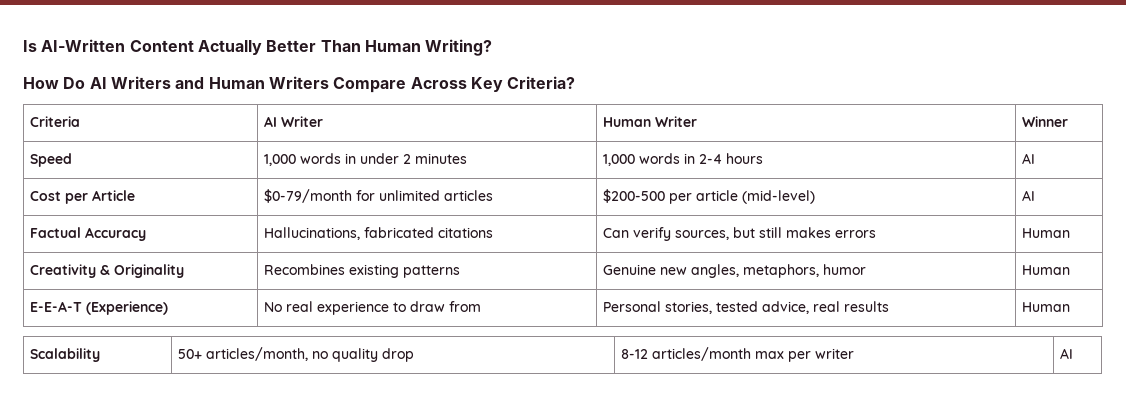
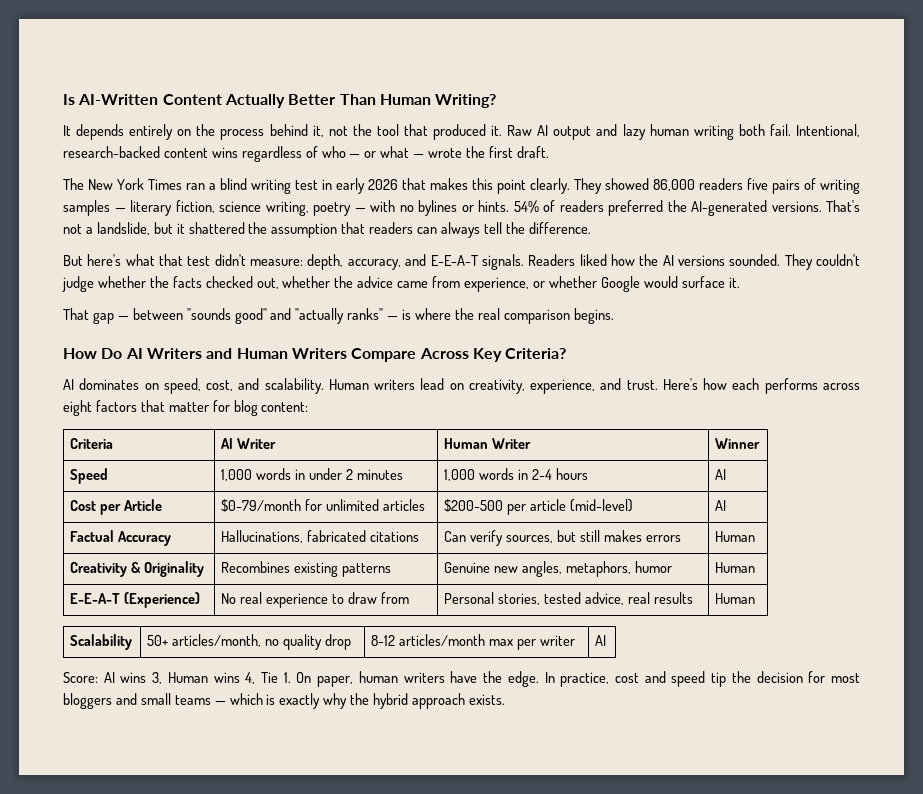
(493, 47) none -> [63,124,860,140] [63,146,549,162] [63,178,860,194] [63,200,860,216] [63,222,591,238] [63,254,861,270] [62,276,740,292] [63,308,614,324] // It depends entirely on the process behind it, not the tool that produced it. Raw AI output and lazy human writing both fail. Intentional, research-backed content wins regardless of who — or what — wrote the first draft. // The New York Times ran a blind writing test in early 2026 that makes this point clearly. They showed 86,000 readers five pairs of writing samples — literary fiction, science writing, poetry — with no bylines or hints. 54% of readers preferred the AI-generated versions. That's not a landslide, but it shattered the assumption that readers can always tell the difference. // But here's what that test didn't measure: depth, accuracy, and E-E-A-T signals. Readers liked how the AI versions sounded. They couldn't judge whether the facts checked out, whether the advice came from experience, or whether Google would surface it. // That gap — between "sounds good" and "actually ranks" — is where the real comparison begins.
(576, 82) none -> [63,378,861,394] [63,400,309,416] // AI dominates on speed, cost, and scalability. Human writers lead on creativity, experience, and trust. Here's how each performs across eight factors that matter for blog content:
(1073, 353) none -> [63,671,861,687] [63,693,505,709] // Score: AI wins 3, Human wins 4, Tie 1. On paper, human writers have the edge. In practice, cost and speed tip the decision for most bloggers and small teams — which is exactly why the hybrid approach exists.

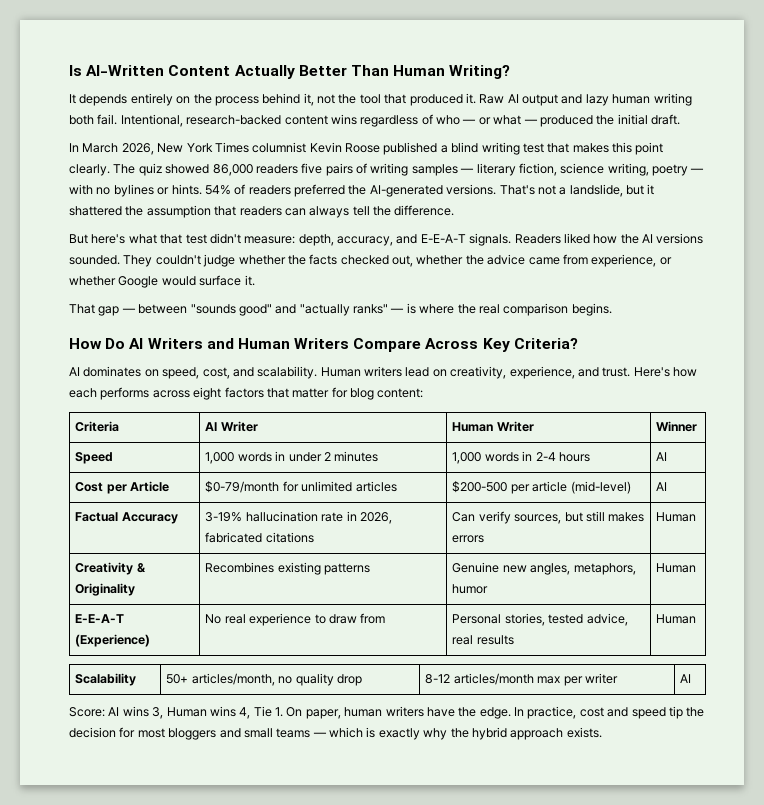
[428,146,549,158] [63,178,205,190] wrote the first draft. // The New York Times ran -> [539,114,680,127] [69,142,438,155] produced the initial draft. // In March 2026, New York Times columnist Kevin Roose published
[321,178,398,194] in early 2026 -> (544, 148) none
[573,178,602,194] They -> [113,163,162,176] The quiz
[221,530,304,543] Hallucinations, -> [205,511,392,524] 3-19% hallucination rate in 2026,

